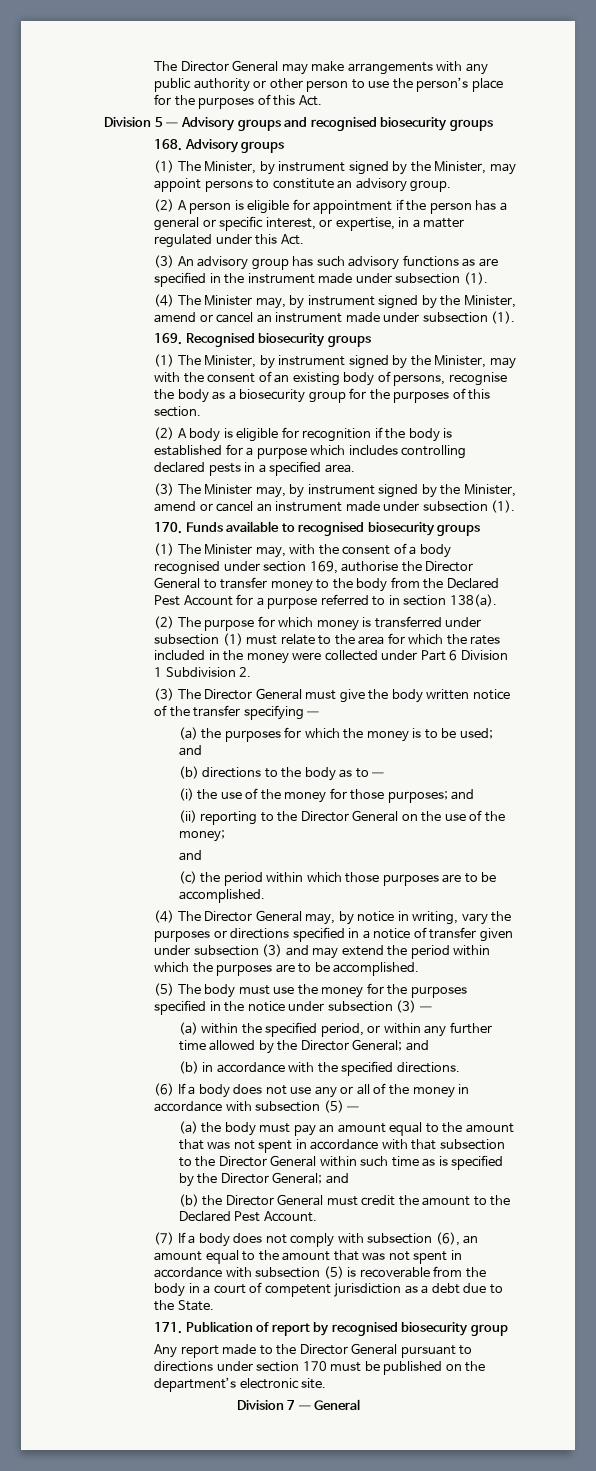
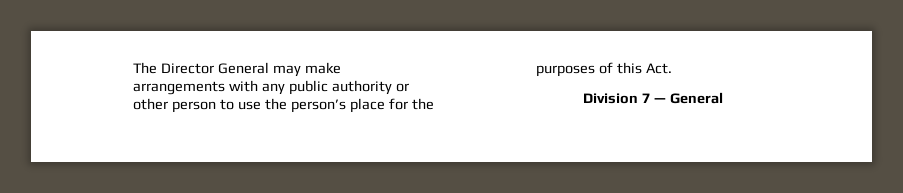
[104,117,493,131] [154,139,285,153] [154,160,516,175] [154,178,452,192] [154,199,507,214] [154,216,465,231] [154,234,304,248] [154,255,498,270] [154,272,488,287] [154,294,516,309] [154,311,516,324] [154,333,371,347] [154,354,516,369] [154,371,507,386] [154,388,491,403] [154,406,202,417] [154,427,453,442] [154,444,467,459] [154,461,355,476] [154,483,516,498] [154,500,516,513] [154,521,481,536] [154,543,451,558] [154,561,474,575] [154,577,499,592] [154,594,497,609] [154,616,482,631] [154,633,501,646] [154,650,508,664] [154,667,252,677] [154,688,510,703] [154,705,320,720] [178,727,493,742] [178,745,202,756] [178,766,385,781] [178,788,475,803] [178,810,505,825] [178,830,225,842] [178,850,202,861] [178,871,497,886] [178,889,265,903] [154,910,512,925] [154,927,513,942] [154,944,491,959] [154,962,420,976] [154,983,467,998] [154,1000,432,1015] [178,1022,492,1037] [178,1039,429,1054] [178,1061,460,1076] [154,1083,470,1098] [154,1100,360,1113] [178,1121,514,1136] [178,1139,505,1153] [178,1155,504,1170] [178,1172,349,1187] [178,1194,511,1207] [178,1211,317,1222] [154,1232,479,1247] [154,1250,462,1264] [154,1266,486,1279] [154,1282,503,1297] [154,1300,214,1311] [154,1321,508,1336] [154,1343,473,1358] [154,1361,486,1375] [154,1377,327,1392] // Division 5 — Advisory groups and recognised biosecurity groups // 168. Advisory groups // (1) The Minister, by instrument signed by the Minister, may appoint persons to constitute an advisory group. // (2) A person is eligible for appointment if the person has a general or specific interest, or expertise, in a matter regulated under this Act. // (3) An advisory group has such advisory functions as are specified in the instrument made under subsection (1). // (4) The Minister may, by instrument signed by the Minister, amend or cancel an instrument made under subsection (1). // 169. Recognised biosecurity groups // (1) The Minister, by instrument signed by the Minister, may with the consent of an existing body of persons, recognise the body as a biosecurity group for the purposes of this section. // (2) A body is eligible for recognition if the body is established for a purpose which includes controlling declared pests in a specified area. // (3) The Minister may, by instrument signed by the Minister, amend or cancel an instrument made under subsection (1). // 170. Funds available to recognised biosecurity groups // (1) The Minister may, with the consent of a body recognised under section 169, authorise the Director General to transfer money to the body from the Declared Pest Account for a purpose referred to in section 138(a). // (2) The purpose for which money is transferred under subsection (1) must relate to the area for which the rates included in the money were collected under Part 6 Division 1 Subdivision 2. // (3) The Director General must give the body written notice of the transfer specifying — // (a) the purposes for which the money is to be used; and // (b) directions to the body as to — // (i) the use of the money for those purposes; and // (ii) reporting to the Director General on the use of the money; // and // (c) the period within which those purposes are to be accomplished. // (4) The Director General may, by notice in writing, vary the purposes or directions specified in a notice of transfer given under subsection (3) and may extend the period within which the purposes are to be accomplished. // (5) The body must use the money for the purposes specified in the notice under subsection (3) — // (a) within the specified period, or within any further time allowed by the Director General; and // (b) in accordance with the specified directions. // (6) If a body does not use any or all of the money in accordance with subsection (5) — // (a) the body must pay an amount equal to the amount that was not spent in accordance with that subsection to the Director General within such time as is specified by the Director General; and // (b) the Director General must credit the amount to the Declared Pest Account. // (7) If a body does not comply with subsection (6), an amount equal to the amount that was not spent in accordance with subsection (5) is recoverable from the body in a court of competent jurisdiction as a debt due to the State. // 171. Publication of report by recognised biosecurity group // Any report made to the Director General pursuant to directions under section 170 must be published on the department’s electronic site. -> (673, 68) none

